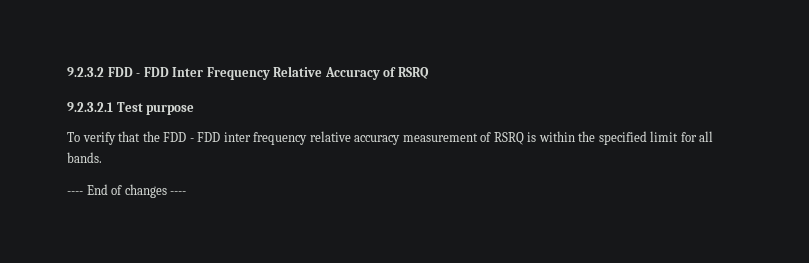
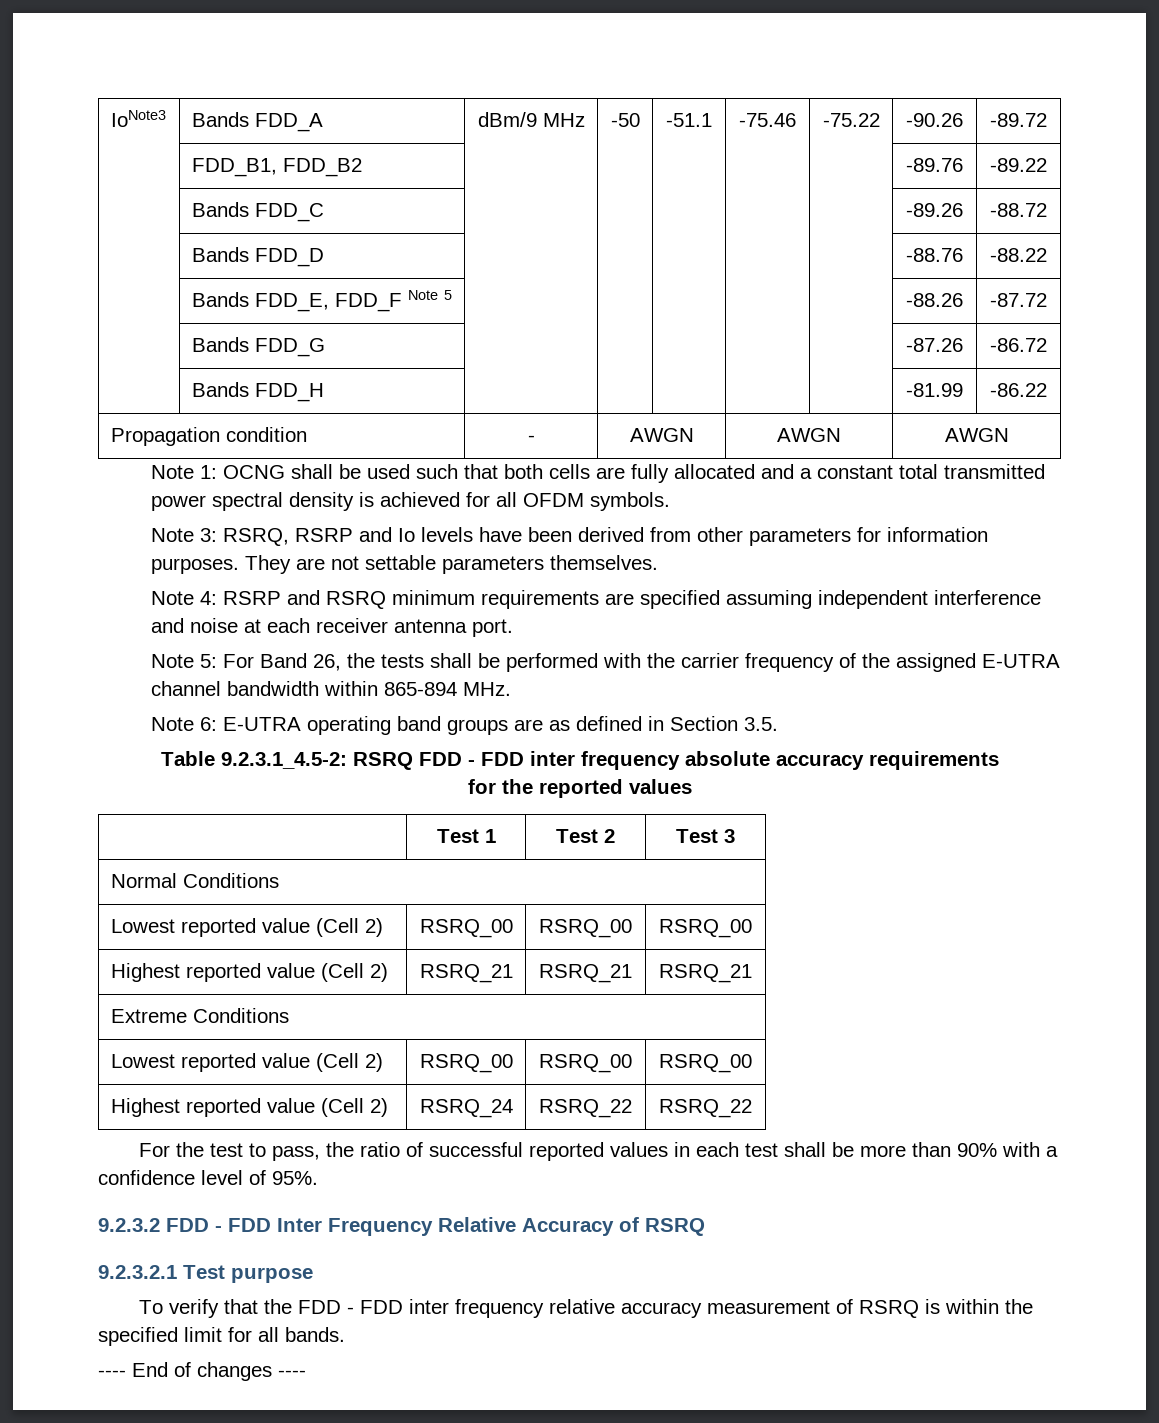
(67, 72) none -> [110,110,166,127] [191,112,323,132] [477,112,585,127] [610,113,640,127] [666,113,712,127] [739,113,796,127] [822,113,880,127] [906,113,963,127] [990,113,1047,127] [191,158,362,177] [906,158,963,172] [990,158,1047,172] [191,202,324,222] [906,203,963,217] [990,203,1047,217] [191,247,324,267] [906,248,963,262] [990,248,1047,262] [191,290,452,312] [906,293,963,307] [990,293,1047,307] [191,337,325,357] [906,338,963,352] [990,338,1047,352] [191,382,324,402] [906,383,963,397] [990,383,1047,397] [110,427,307,446] [527,435,535,442] [629,428,694,442] [777,428,841,442] [944,428,1009,442] [150,464,1045,483] [150,492,670,511] [150,527,988,546] [150,555,658,574] [150,590,1041,609] [150,618,513,637] [150,653,1060,672] [150,681,511,696] [150,716,778,735] [160,751,999,770] [467,779,692,798] [436,829,496,843] [556,829,615,843] [676,829,735,843] [110,873,279,888] [110,918,383,937] [419,919,513,938] [539,919,632,938] [659,919,752,938] [110,963,388,982] [419,964,513,983] [539,964,632,983] [659,964,752,983] [110,1008,289,1023] [110,1053,383,1072] [419,1054,513,1073] [539,1054,632,1073] [659,1054,752,1073] [110,1098,388,1117] [419,1099,513,1118] [539,1099,632,1118] [659,1099,752,1118] [139,1142,1059,1161] [98,1170,318,1185] IoNote3 | Bands FDD_A | dBm/9 MHz | -50 | -51.1 | -75.46 | -75.22 | -90.26 | -89.72 // | FDD_B1, FDD_B2 | | | | | | -89.76 | -89.22 // | Bands FDD_C | | | | | | -89.26 | -88.72 // | Bands FDD_D | | | | | | -88.76 | -88.22 // | Bands FDD_E, FDD_F Note 5 | | | | | | -88.26 | -87.72 // | Bands FDD_G | | | | | | -87.26 | -86.72 // | Bands FDD_H | | | | | | -81.99 | -86.22 // Propagation condition | - | AWGN | AWGN | AWGN // Note 1: OCNG shall be used such that both cells are fully allocated and a constant total transmitted power spectral density is achieved for all OFDM symbols. // Note 3: RSRQ, RSRP and Io levels have been derived from other parameters for information purposes. They are not settable parameters themselves. // Note 4: RSRP and RSRQ minimum requirements are specified assuming independent interference and noise at each receiver antenna port. // Note 5: For Band 26, the tests shall be performed with the carrier frequency of the assigned E-UTRA channel bandwidth within 865-894 MHz. // Note 6: E-UTRA operating band groups are as defined in Section 3.5. // Table 9.2.3.1_4.5-2: RSRQ FDD - FDD inter frequency absolute accuracy requirements // for the reported values // | Test 1 | Test 2 | Test 3 // Normal Conditions // Lowest reported value (Cell 2) | RSRQ_00 | RSRQ_00 | RSRQ_00 // Highest reported value (Cell 2) | RSRQ_21 | RSRQ_21 | RSRQ_21 // Extreme Conditions // Lowest reported value (Cell 2) | RSRQ_00 | RSRQ_00 | RSRQ_00 // Highest reported value (Cell 2) | RSRQ_24 | RSRQ_22 | RSRQ_22 // For the test to pass, the ratio of successful reported values in each test shall be more than 90% with a confidence level of 95%. //

